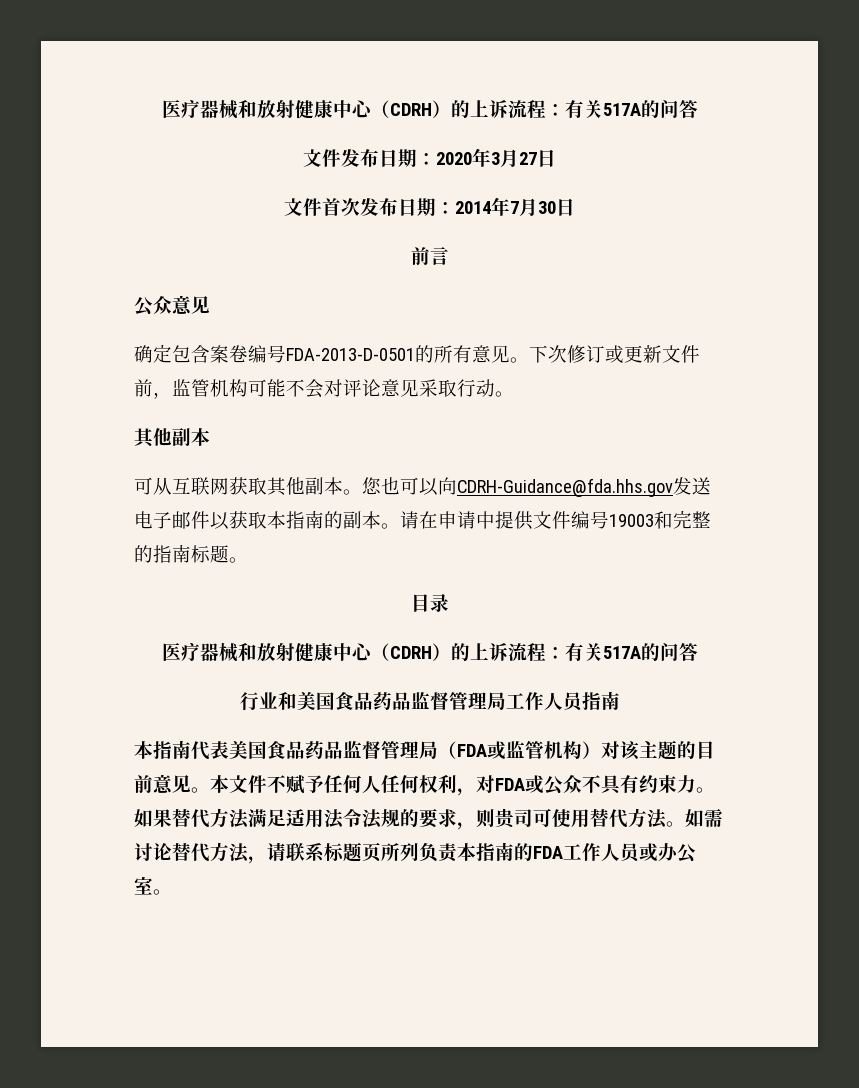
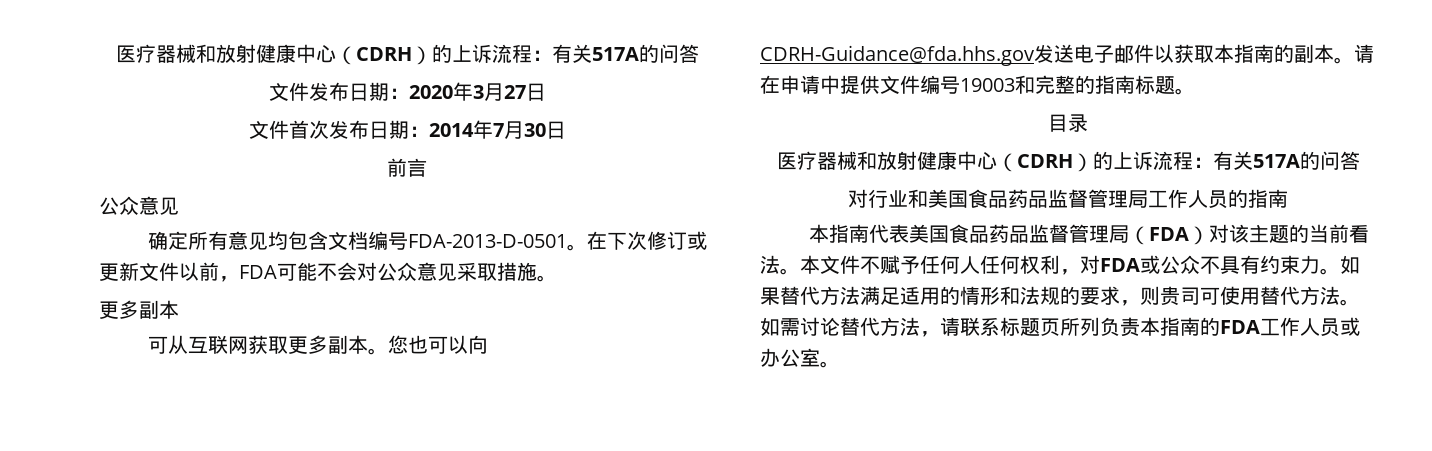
[172,345,529,363] 包含案卷编号FDA-2013-D-0501的所有意见。 -> [187,231,607,251] 所有意见均包含文档编号FDA-2013-D-0501。在
[134,379,248,399] 前，监管机构 -> [179,262,277,282] 以前，FDA
[343,379,381,397] 评论 -> [377,262,417,281] 公众
[457,379,514,397] [134,428,172,448] 行动。 // 其他 -> [497,262,557,282] [99,300,139,319] 措施。 // 更多
[267,477,305,496] 其他 -> [287,335,328,354] 更多
(698, 652) none -> [848,189,868,208] 对
(584, 702) none -> [1228,189,1248,208] 的
[487,741,582,760] 或监管机构 -> (1189, 234) none
[696,741,715,759] [134,774,191,794] 目前意见 -> [1308,224,1369,243] [760,255,780,274] 当前看法
[324,809,362,829] 法令 -> [940,286,1020,305] 的情形和

